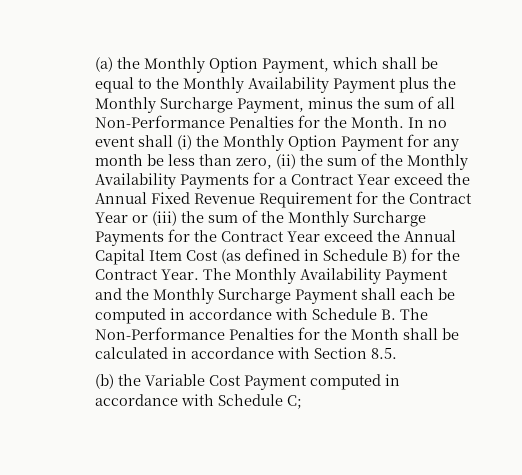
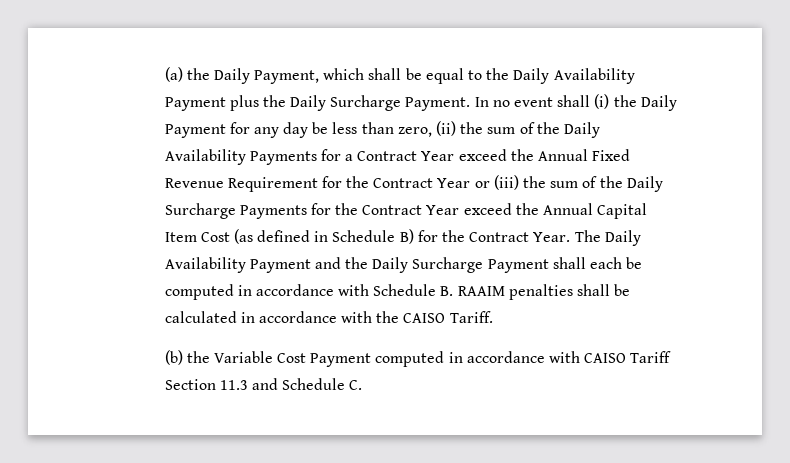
[143,57,258,73] Monthly Option -> [213,68,250,84] Daily
[182,77,244,93] Monthly -> [513,68,550,84] Daily
[94,96,455,113] [94,115,404,128] Monthly Surcharge Payment, minus the sum of all Non-Performance Penalties for the Month. -> [290,95,471,111] Daily Surcharge Payment.
[222,135,337,151] Monthly Option -> [640,95,677,111] Daily
[94,154,143,166] month -> [283,122,309,138] day
[406,154,468,170] Monthly -> [563,122,600,138] Daily
[287,211,349,227] Monthly -> [626,176,663,192] Daily
[234,268,296,284] Monthly -> [604,230,641,246] Daily
[152,288,214,304] Monthly -> [372,257,409,273] Daily
[399,308,428,320] [94,327,399,340] The Non-Performance Penalties for the Month -> [457,284,573,300] RAAIM penalties
[313,347,397,359] Section 8.5. -> [376,311,493,323] the CAISO Tariff.
[217,394,302,409] Schedule C; -> [584,351,672,363] [164,378,363,390] CAISO Tariff Section 11.3 and Schedule C.

